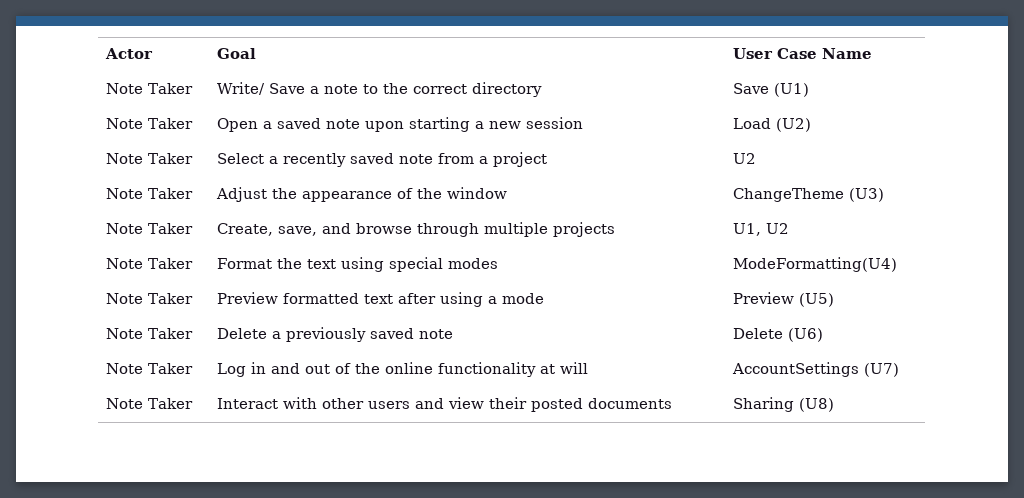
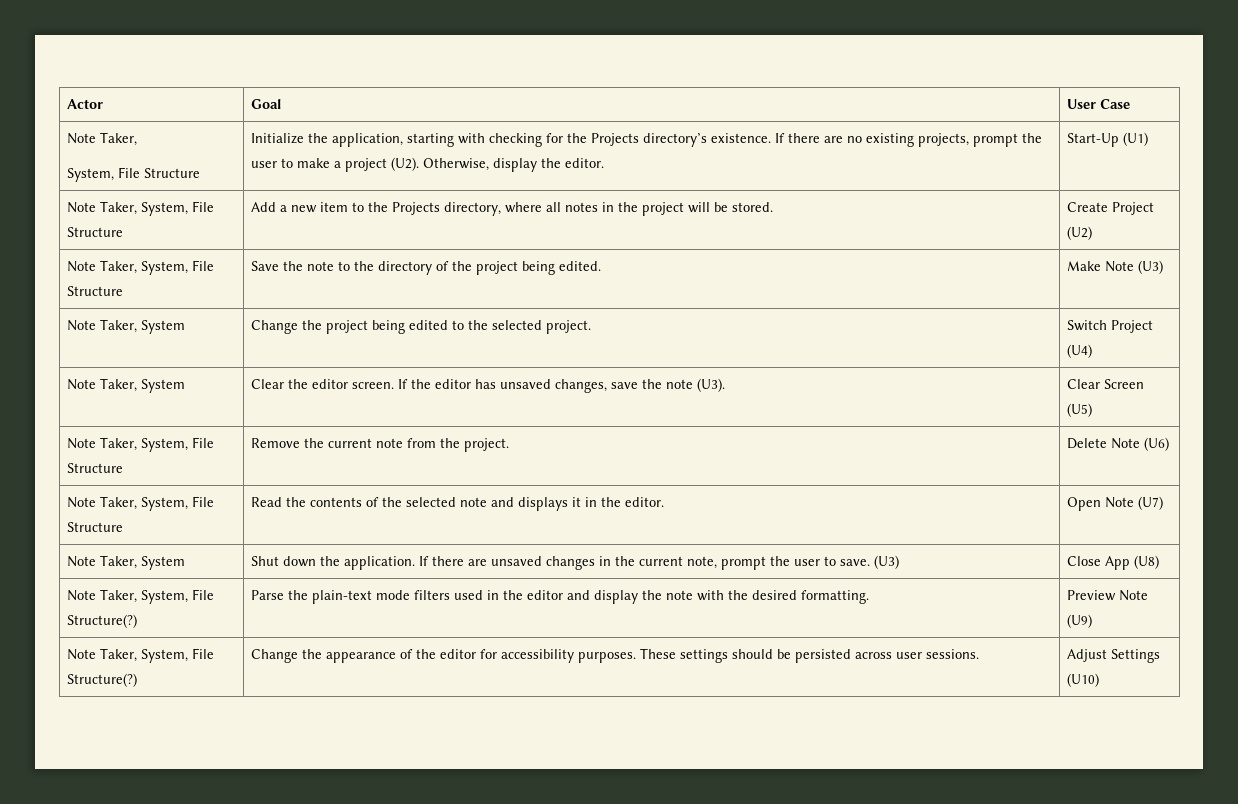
[821,48,872,59] [105,83,193,94] [216,82,319,95] Name // Note Taker | Write/ Save a -> [66,132,137,146] [66,167,200,182] [250,133,1042,147] [250,157,604,172] [1066,132,1148,147] [66,201,214,216] [66,227,123,237] [250,202,773,216] [1066,202,1154,215] [1066,226,1092,240] [66,260,214,275] [66,286,123,296] [250,261,303,271] // Note Taker, // System, File Structure | Initialize the application, starting with checking for the Projects directory’s existence. If there are no existing projects, prompt the user to make a project (U2). Otherwise, display the editor. | Start-Up (U1) // Note Taker, System, File Structure | Add a new item to the Projects directory, where all notes in the project will be stored. | Create Project (U2) // Note Taker, System, File Structure | Save the
[412,84,467,94] correct -> (374, 266) none
[732,83,809,97] [105,118,193,129] [216,117,583,132] [732,118,811,132] [105,153,193,164] [216,152,547,167] [732,153,756,164] [105,188,193,199] [215,187,507,202] [732,188,884,202] [105,223,193,234] [216,222,615,237] [732,223,789,236] [105,258,193,269] [216,257,498,272] [732,257,897,272] [105,293,193,304] [216,292,544,307] [732,292,834,307] [105,328,193,339] [216,327,453,342] [732,328,823,342] [105,363,193,374] [216,362,588,377] [731,362,899,377] [105,398,193,409] [216,397,672,412] [732,397,834,412] | Save (U1) // Note Taker | Open a saved note upon starting a new session | Load (U2) // Note Taker | Select a recently saved note from a project | U2 // Note Taker | Adjust the appearance of the window | ChangeTheme (U3) // Note Taker | Create, save, and browse through multiple projects | U1, U2 // Note Taker | Format the text using special modes | ModeFormatting(U4) // Note Taker | Preview formatted text after using a mode | Preview (U5) // Note Taker | Delete a previously saved note | Delete (U6) // Note Taker | Log in and out of the online functionality at will | AccountSettings (U7) // Note Taker | Interact with other users and view their posted documents | Sharing (U8) -> [435,261,601,275] [1066,260,1163,274] [66,319,185,334] [250,320,591,334] [1066,320,1153,333] [1066,344,1092,358] [66,378,185,393] [250,378,725,393] [1066,379,1144,389] [1066,403,1092,417] [66,437,214,452] [66,463,123,473] [250,438,509,452] [1066,437,1169,451] [66,496,214,511] [66,522,123,532] [250,497,664,511] [1066,496,1163,511] [66,555,185,570] [250,555,899,570] [1066,555,1159,570] [66,589,214,604] [66,614,137,628] [250,590,869,604] [1066,590,1148,601] [1066,614,1092,628] [66,648,214,663] [66,673,137,687] [250,648,979,663] [1066,649,1160,663] [1066,673,1099,687] of the project being edited. | Make Note (U3) // Note Taker, System | Change the project being edited to the selected project. | Switch Project (U4) // Note Taker, System | Clear the editor screen. If the editor has unsaved changes, save the note (U3). | Clear Screen (U5) // Note Taker, System, File Structure | Remove the current note from the project. | Delete Note (U6) // Note Taker, System, File Structure | Read the contents of the selected note and displays it in the editor. | Open Note (U7) // Note Taker, System | Shut down the application. If there are unsaved changes in the current note, prompt the user to save. (U3) | Close App (U8) // Note Taker, System, File Structure(?) | Parse the plain-text mode filters used in the editor and display the note with the desired formatting. | Preview Note (U9) // Note Taker, System, File Structure(?) | Change the appearance of the editor for accessibility purposes. These settings should be persisted across user sessions. | Adjust Settings (U10)

